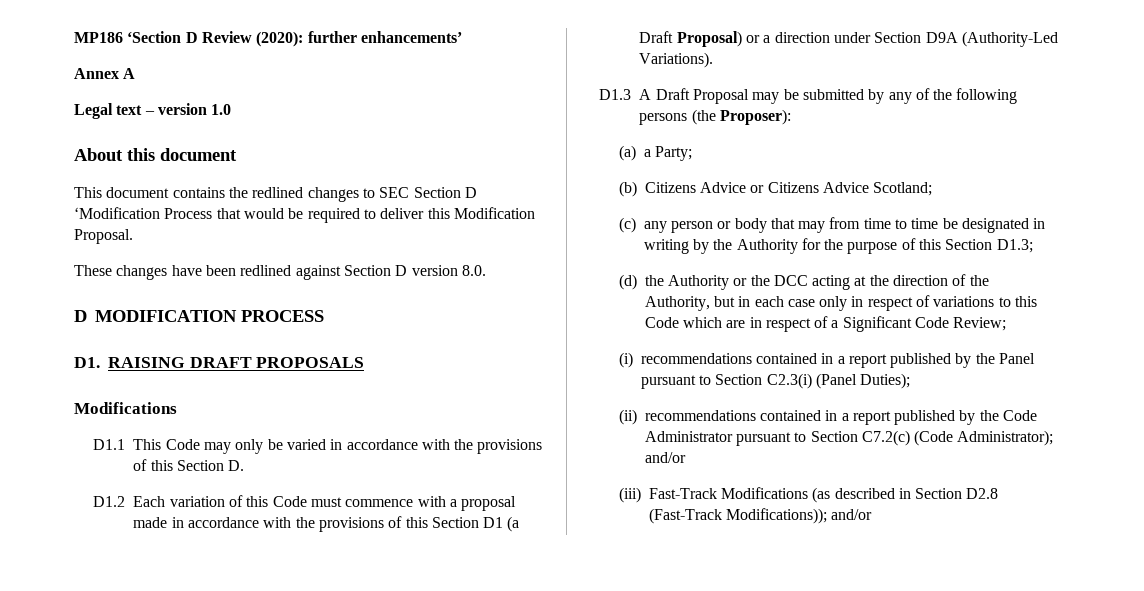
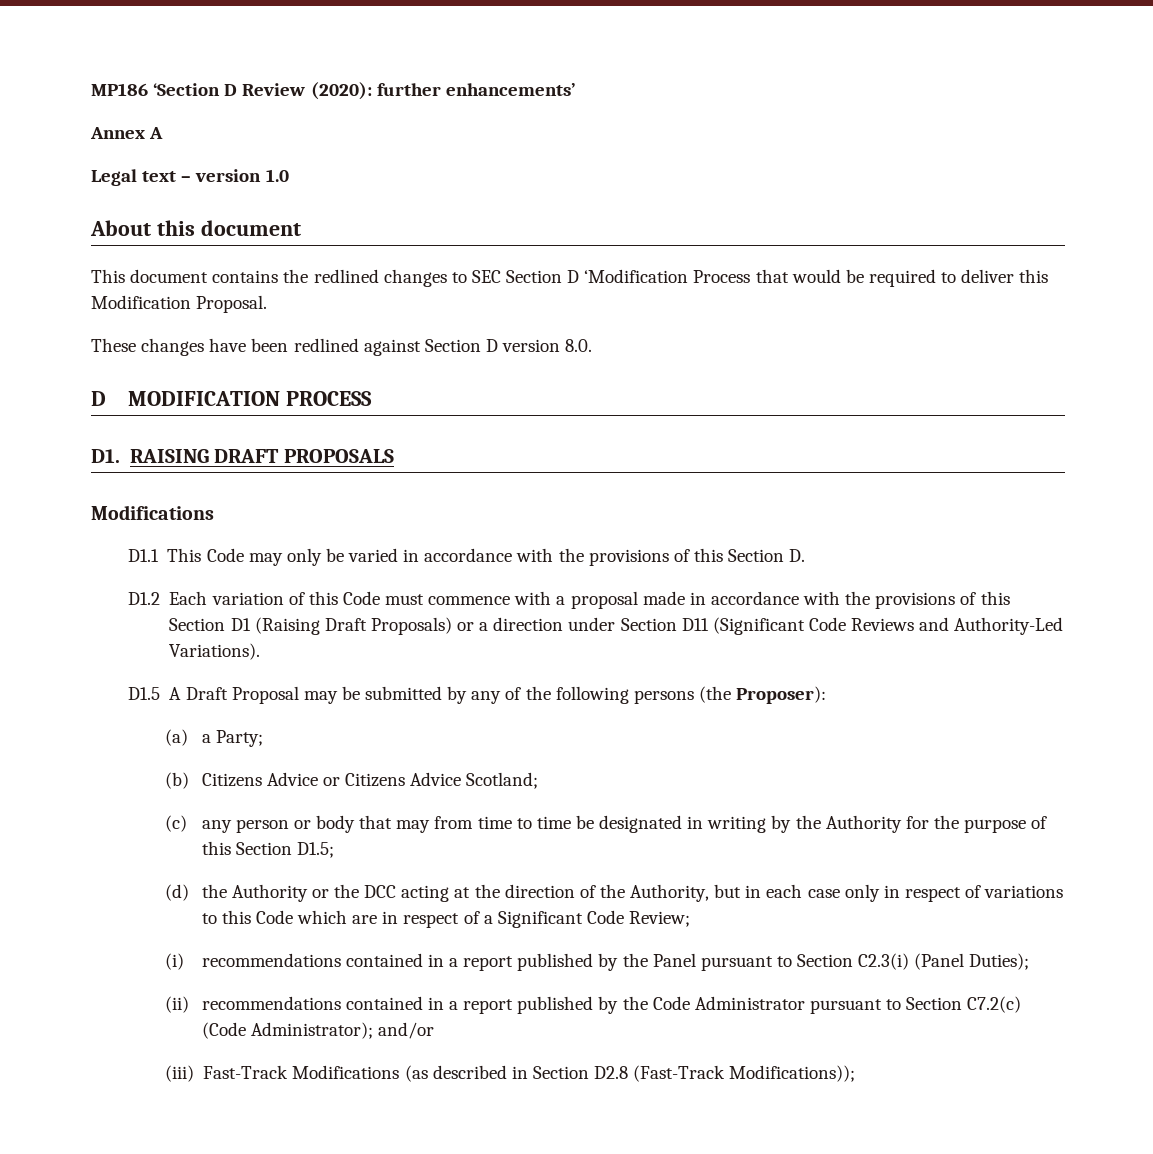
[507,516,520,532] [639,31,742,47] (a Draft Proposal) -> [254,617,452,635] (Raising Draft Proposals)
[925,31,1058,47] D9A (Authority-Led -> [681,617,1064,635] D11 (Significant Code Reviews and Authority-Led
[599,89,632,100] D1.3 -> [127,687,160,700] D1.5
[996,239,1033,253] D1.3; -> [296,842,334,858] D1.5;
[831,509,873,520] and/or -> (856, 1073) none

